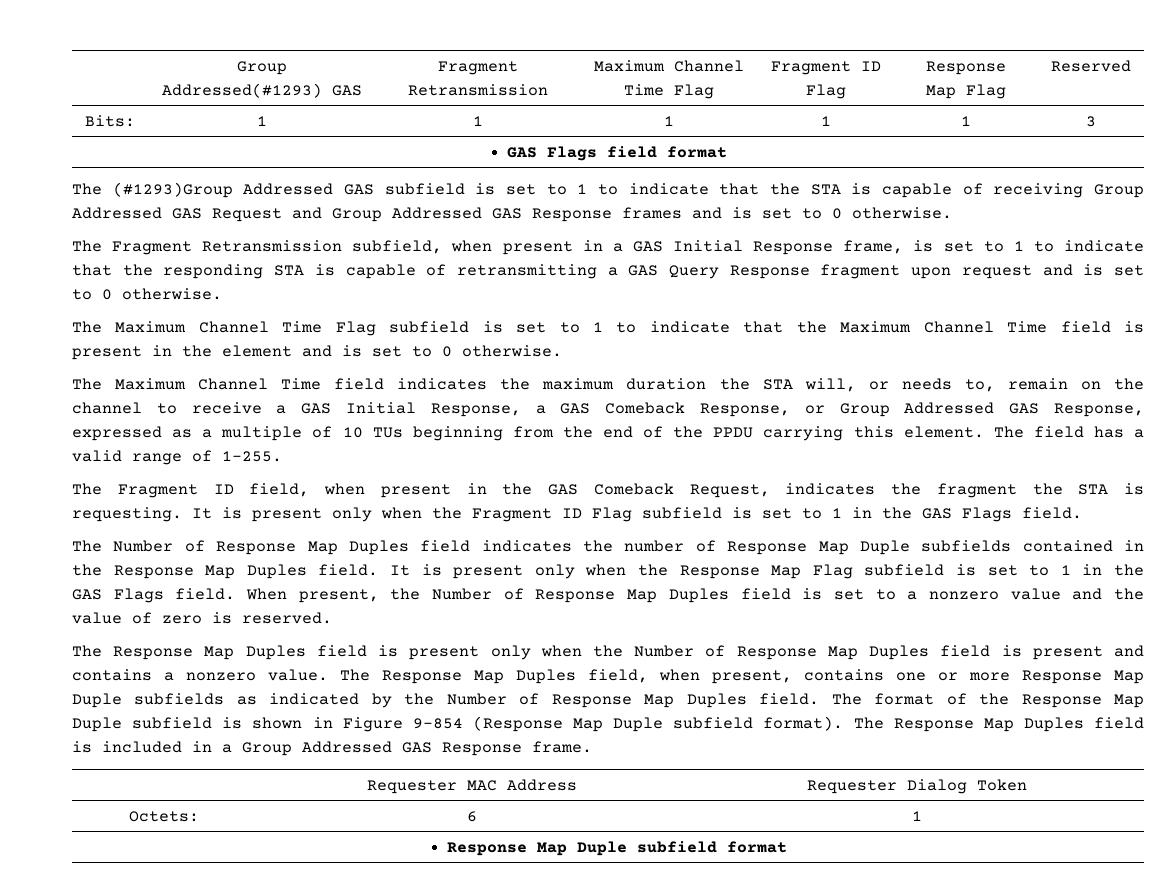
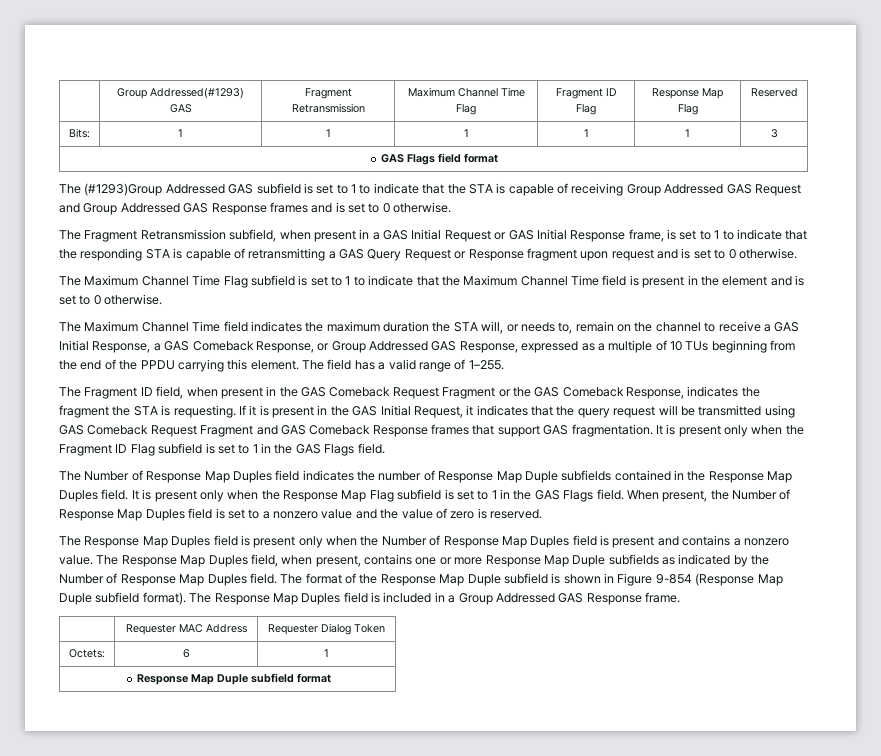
(744, 246) none -> [444,229,567,242] Request or GAS Initial
(720, 272) none -> [404,249,467,261] Request or
[689,484,770,498] Request, -> [392,387,684,399] Request Fragment or the GAS Comeback Response,
(182, 514) none -> [238,405,795,418] [59,424,653,437] If it is present in the GAS Initial Request, it indicates that the query request will be transmitted using GAS Comeback Request Fragment and GAS Comeback Response frames that support GAS fragmentation.

